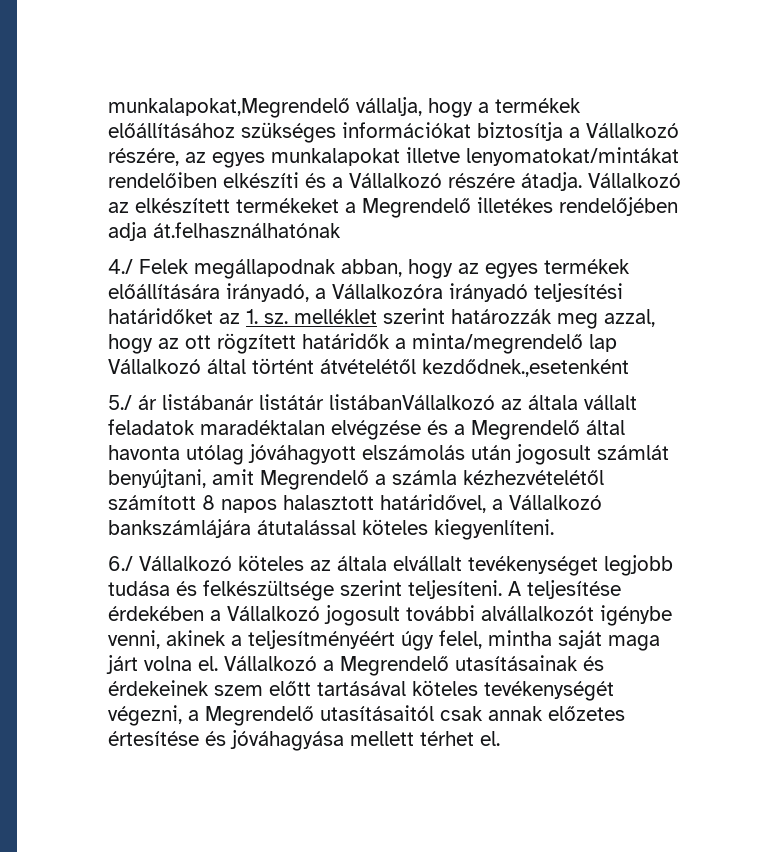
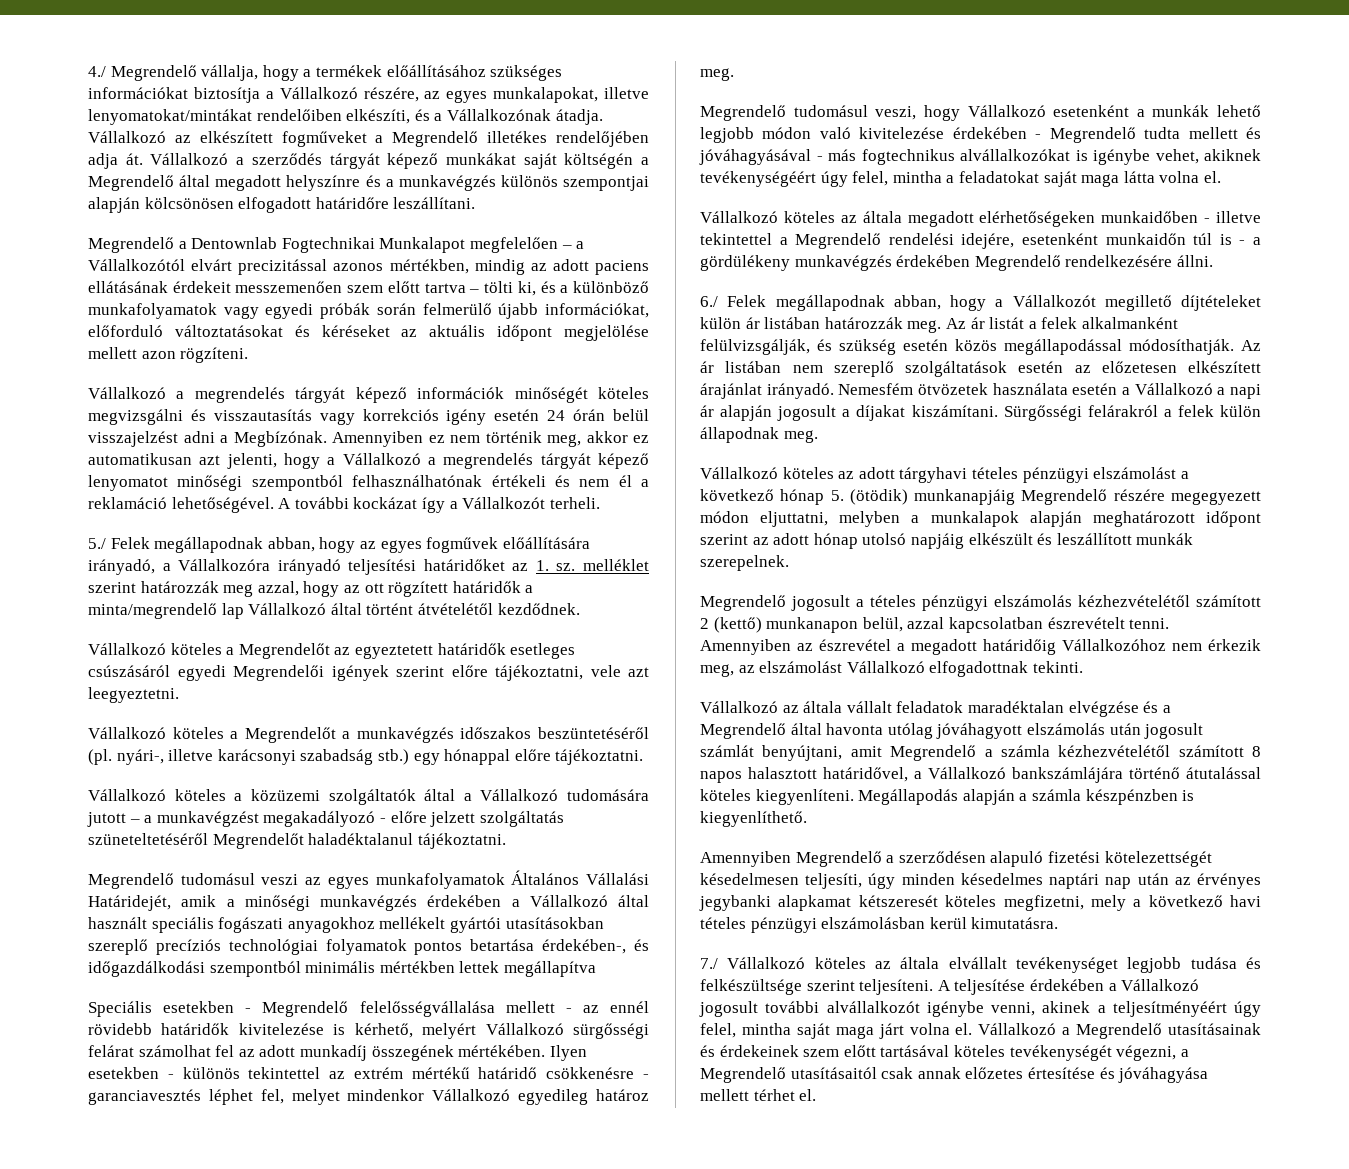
[108,98,350,118] munkalapokat,Megrendelő -> [88,65,197,81] 4./ Megrendelő
[271,148,400,166] munkalapokat -> [493,87,599,103] munkalapokat,
[223,172,515,188] elkészíti és a Vállalkozó részére -> [346,109,551,124] elkészíti, és a Vállalkozónak
[236,198,339,213] termékeket -> [281,131,367,147] fogműveket
[153,222,341,238] [108,259,133,274] át.felhasználhatónak // 4./ -> [125,153,649,169] [88,175,649,191] [88,197,476,213] [88,237,585,253] [88,259,649,275] [88,281,650,296] [88,303,649,319] [88,325,649,341] [88,347,249,363] [88,387,649,403] [88,409,649,425] [88,431,649,447] [88,453,649,469] [88,475,649,491] [88,497,600,513] [88,538,106,549] át. Vállalkozó a szerződés tárgyát képező munkákat saját költségén a Megrendelő által megadott helyszínre és a munkavégzés különös szempontjai alapján kölcsönösen elfogadott határidőre leszállítani. // Megrendelő a Dentownlab Fogtechnikai Munkalapot megfelelően – a Vállalkozótól elvárt precizitással azonos mértékben, mindig az adott paciens ellátásának érdekeit messzemenően szem előtt tartva – tölti ki, és a különböző munkafolyamatok vagy egyedi próbák során felmerülő újabb információkat, előforduló változtatásokat és kéréseket az aktuális időpont megjelölése mellett azon rögzíteni. // Vállalkozó a megrendelés tárgyát képező információk minőségét köteles megvizsgálni és visszautasítás vagy korrekciós igény esetén 24 órán belül visszajelzést adni a Megbízónak. Amennyiben ez nem történik meg, akkor ez automatikusan azt jelenti, hogy a Vállalkozó a megrendelés tárgyát képező lenyomatot minőségi szempontból felhasználhatónak értékeli és nem él a reklamáció lehetőségével. A további kockázat így a Vállalkozót terheli. // 5./
[544,259,630,274] termékek -> [426,537,499,553] fogművek
[422,359,629,377] [108,394,495,410] kezdődnek.,esetenként // 5./ ár listábanár listátár listábanVállalkozó -> [497,603,580,615] [88,643,576,659] [88,665,649,681] [88,687,179,703] [88,727,649,743] [88,749,644,765] [88,789,649,805] [87,811,564,827] [88,833,506,849] [88,870,649,889] [88,895,649,911] [88,917,604,933] [88,939,649,955] [88,961,596,977] [88,1001,649,1017] [88,1023,649,1039] [88,1045,587,1061] [88,1067,649,1079] [88,1089,649,1105] [700,68,734,81] [700,105,1261,121] [700,127,1261,143] [699,149,1261,165] [700,171,1221,187] [700,211,1261,227] [700,233,1261,249] [700,255,1213,271] [700,295,1261,311] [700,317,1178,333] [700,339,1261,355] [700,361,1261,377] [700,383,1261,399] [700,405,1261,421] [700,427,818,443] [700,467,1189,483] [700,489,1261,505] [700,511,1261,527] [700,533,1194,549] [700,555,789,571] [700,595,1261,611] [700,617,1170,633] [700,639,1261,655] [700,661,1083,677] [700,701,778,713] kezdődnek. // Vállalkozó köteles a Megrendelőt az egyeztetett határidők esetleges csúszásáról egyedi Megrendelői igények szerint előre tájékoztatni, vele azt leegyeztetni. // Vállalkozó köteles a Megrendelőt a munkavégzés időszakos beszüntetéséről (pl. nyári-, illetve karácsonyi szabadság stb.) egy hónappal előre tájékoztatni. // Vállalkozó köteles a közüzemi szolgáltatók által a Vállalkozó tudomására jutott – a munkavégzést megakadályozó - előre jelzett szolgáltatás szüneteltetéséről Megrendelőt haladéktalanul tájékoztatni. // Megrendelő tudomásul veszi az egyes munkafolyamatok Általános Vállalási Határidejét, amik a minőségi munkavégzés érdekében a Vállalkozó által használt speciális fogászati anyagokhoz mellékelt gyártói utasításokban szereplő precíziós technológiai folyamatok pontos betartása érdekében-, és időgazdálkodási szempontból minimális mértékben lettek megállapítva // Speciális esetekben - Megrendelő felelősségvállalása mellett - az ennél rövidebb határidők kivitelezése is kérhető, melyért Vállalkozó sürgősségi felárat számolhat fel az adott munkadíj összegének mértékében. Ilyen esetekben - különös tekintettel az extrém mértékű határidő csökkenésre - garanciavesztés léphet fel, melyet mindenkor Vállalkozó egyedileg határoz meg. // Megrendelő tudomásul veszi, hogy Vállalkozó esetenként a munkák lehető legjobb módon való kivitelezése érdekében - Megrendelő tudta mellett és jóváhagyásával - más fogtechnikus alvállalkozókat is igénybe vehet, akiknek tevékenységéért úgy felel, mintha a feladatokat saját maga látta volna el. // Vállalkozó köteles az általa megadott elérhetőségeken munkaidőben - illetve tekintettel a Megrendelő rendelési idejére, esetenként munkaidőn túl is - a gördülékeny munkavégzés érdekében Megrendelő rendelkezésére állni. // 6./ Felek megállapodnak abban, hogy a Vállalkozót megillető díjtételeket külön ár listában határozzák meg. Az ár listát a felek alkalmanként felülvizsgálják, és szükség esetén közös megállapodással módosíthatják. Az ár listában nem szereplő szolgáltatások esetén az előzetesen elkészített árajánlat irányadó. Nemesfém ötvözetek használata esetén a Vállalkozó a napi ár alapján jogosult a díjakat kiszámítani. Sürgősségi felárakról a felek külön állapodnak meg. // Vállalkozó köteles az adott tárgyhavi tételes pénzügyi elszámolást a következő hónap 5. (ötödik) munkanapjáig Megrendelő részére megegyezett módon eljuttatni, melyben a munkalapok alapján meghatározott időpont szerint az adott hónap utolsó napjáig elkészült és leszállított munkák szerepelnek. // Megrendelő jogosult a tételes pénzügyi elszámolás kézhezvételétől számított 2 (kettő) munkanapon belül, azzal kapcsolatban észrevételt tenni. Amennyiben az észrevétel a megadott határidőig Vállalkozóhoz nem érkezik meg, az elszámolást Vállalkozó elfogadottnak tekinti. // Vállalkozó
(251, 528) none -> [1129,767,1180,779] történő
[108,556,133,571] // 6./ -> [858,789,1195,805] [700,811,807,827] [700,851,1212,867] [700,873,1261,889] [699,895,1261,911] [700,917,1059,933] [700,958,718,969] Megállapodás alapján a számla készpénzben is kiegyenlíthető. // Amennyiben Megrendelő a szerződésen alapuló fizetési kötelezettségét késedelmesen teljesíti, úgy minden késedelmes naptári nap után az érvényes jegybanki alapkamat kétszeresét köteles megfizetni, mely a következő havi tételes pénzügyi elszámolásban kerül kimutatásra. // 7./

